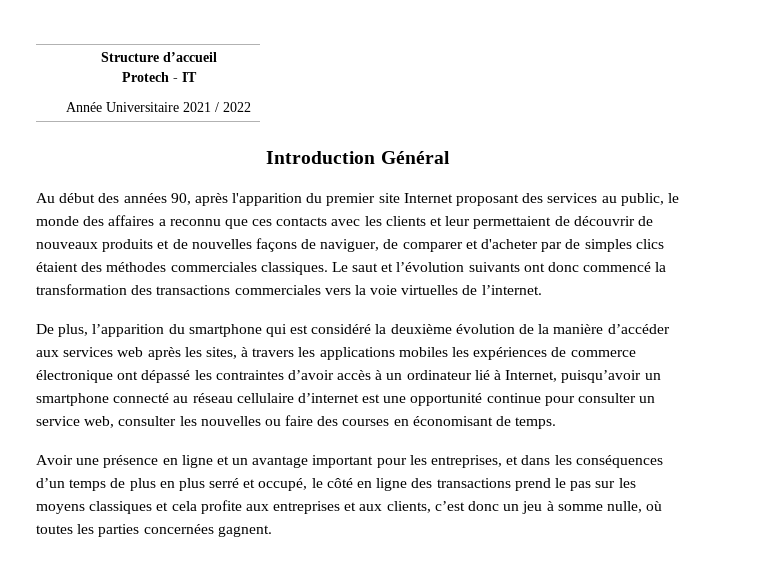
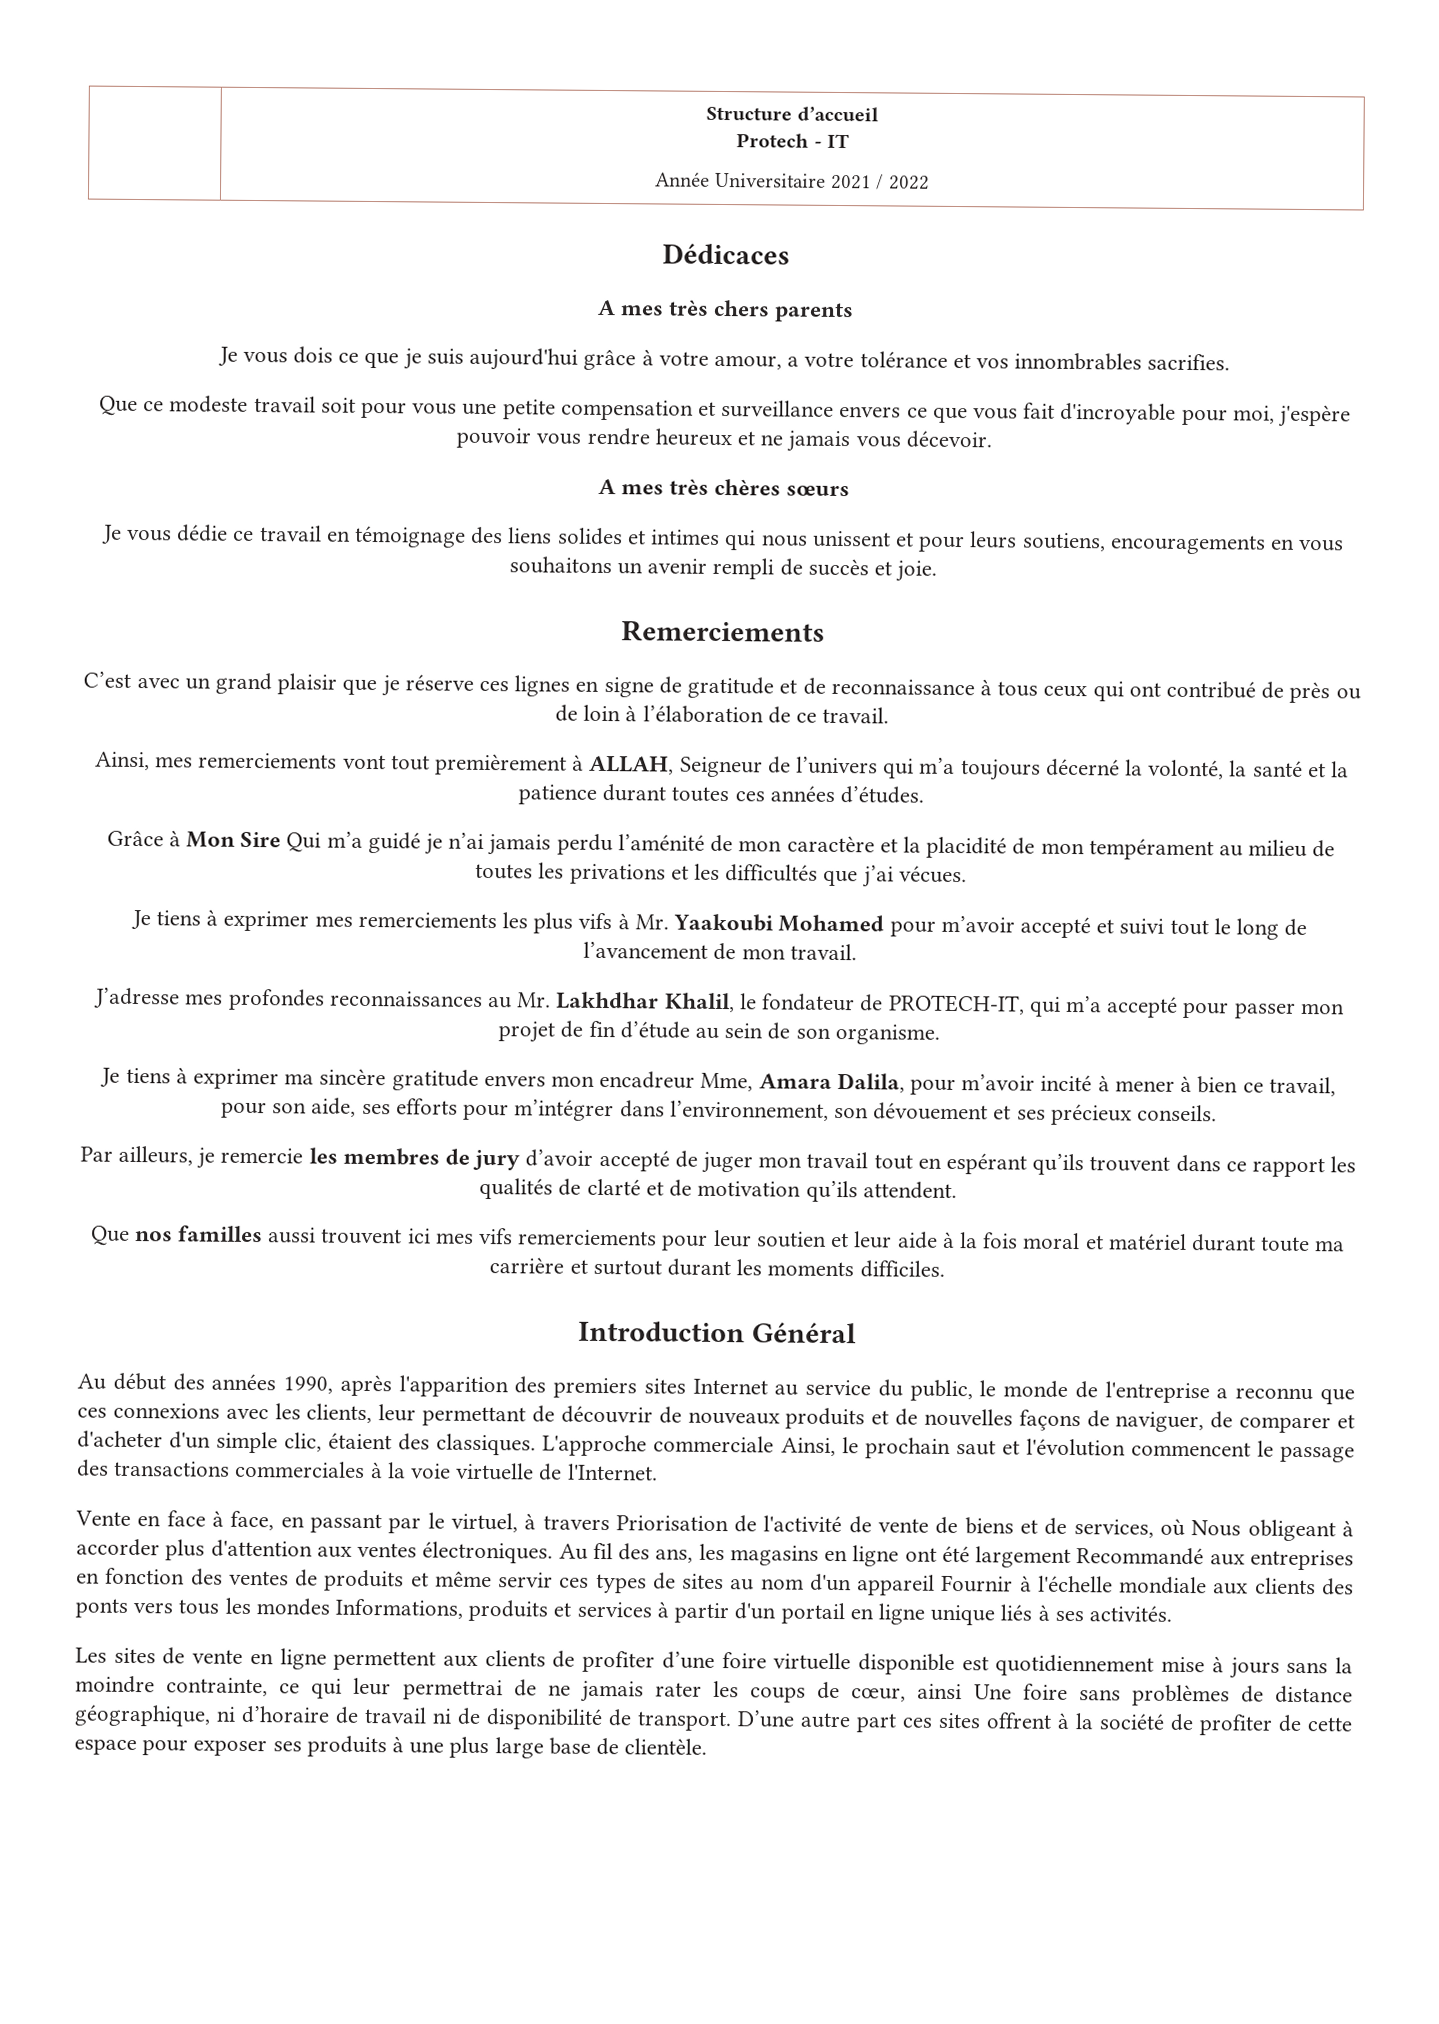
(251, 107) none -> [662,243,790,265] [596,299,855,323] [217,346,1231,371] [98,395,1352,428] [456,427,992,453] [597,478,851,497] [100,524,1345,555] [508,556,938,582] [621,620,825,643] [83,671,1361,704] [554,704,890,724] [94,751,1350,781] [517,783,925,805] [106,829,1336,861] [475,862,967,888] [130,909,1308,940] [583,941,857,961] [94,987,1345,1019] [498,1020,940,1045] [100,1067,1336,1097] [221,1097,1217,1126] [79,1145,1357,1178] [479,1177,957,1203] [89,1225,1346,1253] [489,1257,945,1278] // Dédicaces // A mes très chers parents // Je vous dois ce que je suis aujourd'hui grâce à votre amour, a votre tolérance et vos innombrables sacrifies. // Que ce modeste travail soit pour vous une petite compensation et surveillance envers ce que vous fait d'incroyable pour moi, j'espère pouvoir vous rendre heureux et ne jamais vous décevoir. // A mes très chères sœurs // Je vous dédie ce travail en témoignage des liens solides et intimes qui nous unissent et pour leurs soutiens, encouragements en vous souhaitons un avenir rempli de succès et joie. // Remerciements // C’est avec un grand plaisir que je réserve ces lignes en signe de gratitude et de reconnaissance à tous ceux qui ont contribué de près ou de loin à l’élaboration de ce travail. // Ainsi, mes remerciements vont tout premièrement à ALLAH, Seigneur de l’univers qui m’a toujours décerné la volonté, la santé et la patience durant toutes ces années d’études. // Grâce à Mon Sire Qui m’a guidé je n’ai jamais perdu l’aménité de mon caractère et la placidité de mon tempérament au milieu de toutes les privations et les difficultés que j’ai vécues. // Je tiens à exprimer mes remerciements les plus vifs à Mr. Yaakoubi Mohamed pour m’avoir accepté et suivi tout le long de l’avancement de mon travail. // J’adresse mes profondes reconnaissances au Mr. Lakhdhar Khalil, le fondateur de PROTECH-IT, qui m’a accepté pour passer mon projet de fin d’étude au sein de son organisme. // Je tiens à exprimer ma sincère gratitude envers mon encadreur Mme, Amara Dalila, pour m’avoir incité à mener à bien ce travail, pour son aide, ses efforts pour m’intégrer dans l’environnement, son dévouement et ses précieux conseils. // Par ailleurs, je remercie les membres de jury d’avoir accepté de juger mon travail tout en espérant qu’ils trouvent dans ce rapport les qualités de clarté et de motivation qu’ils attendent. // Que nos familles aussi trouvent ici mes vifs remerciements pour leur soutien et leur aide à la fois moral et matériel durant toute ma carrière et surtout durant les moments difficiles.
[170,193,191,205] 90, -> [283,1376,334,1394] 1990,
[306,193,617,206] du premier site Internet proposant des services au -> [514,1376,903,1399] des premiers sites Internet au service du
[83,215,155,226] des affaires -> [1074,1381,1210,1404] de l'entreprise
[276,217,328,226] contacts -> [112,1402,220,1419] connexions
[385,216,552,229] clients et leur permettaient -> [306,1403,527,1427] clients, leur permettant
[541,239,664,252] [36,262,667,275] [36,284,127,295] par de simples clics étaient des méthodes commerciales classiques. Le saut et l’évolution suivants ont donc commencé la transformation -> [169,1431,1355,1463] d'un simple clic, étaient des classiques. L'approche commerciale Ainsi, le prochain saut et l'évolution commencent le passage
[324,288,351,295] vers -> [370,1462,383,1479] à
[401,285,542,295] [36,324,670,337] [36,347,636,360] [36,370,661,383] [36,393,656,406] [36,415,557,429] [36,455,663,468] [36,478,636,491] [36,500,663,514] [36,524,272,537] virtuelles de l’internet. // De plus, l’apparition du smartphone qui est considéré la deuxième évolution de la manière d’accéder aux services web après les sites, à travers les applications mobiles les expériences de commerce électronique ont dépassé les contraintes d’avoir accès à un ordinateur lié à Internet, puisqu’avoir un smartphone connecté au réseau cellulaire d’internet est une opportunité continue pour consulter un service web, consulter les nouvelles ou faire des courses en économisant de temps. // Avoir une présence en ligne et un avantage important pour les entreprises, et dans les conséquences d’un temps de plus en plus serré et occupé, le côté en ligne des transactions prend le pas sur les moyens classiques et cela profite aux entreprises et aux clients, c’est donc un jeu à somme nulle, où toutes les parties concernées gagnent. -> [455,1462,658,1481] [75,1510,1355,1542] [76,1538,1355,1571] [76,1567,1354,1596] [75,1597,1172,1626] [75,1647,1353,1679] [75,1675,1353,1707] [74,1704,1352,1736] [74,1735,708,1759] virtuelle de l'Internet. // Vente en face à face, en passant par le virtuel, à travers Priorisation de l'activité de vente de biens et de services, où Nous obligeant à accorder plus d'attention aux ventes électroniques. Au fil des ans, les magasins en ligne ont été largement Recommandé aux entreprises en fonction des ventes de produits et même servir ces types de sites au nom d'un appareil Fournir à l'échelle mondiale aux clients des ponts vers tous les mondes Informations, produits et services à partir d'un portail en ligne unique liés à ses activités. // Les sites de vente en ligne permettent aux clients de profiter d’une foire virtuelle disponible est quotidiennement mise à jours sans la moindre contrainte, ce qui leur permettrai de ne jamais rater les coups de cœur, ainsi Une foire sans problèmes de distance géographique, ni d’horaire de travail ni de disponibilité de transport. D’une autre part ces sites offrent à la société de profiter de cette espace pour exposer ses produits à une plus large base de clientèle.

